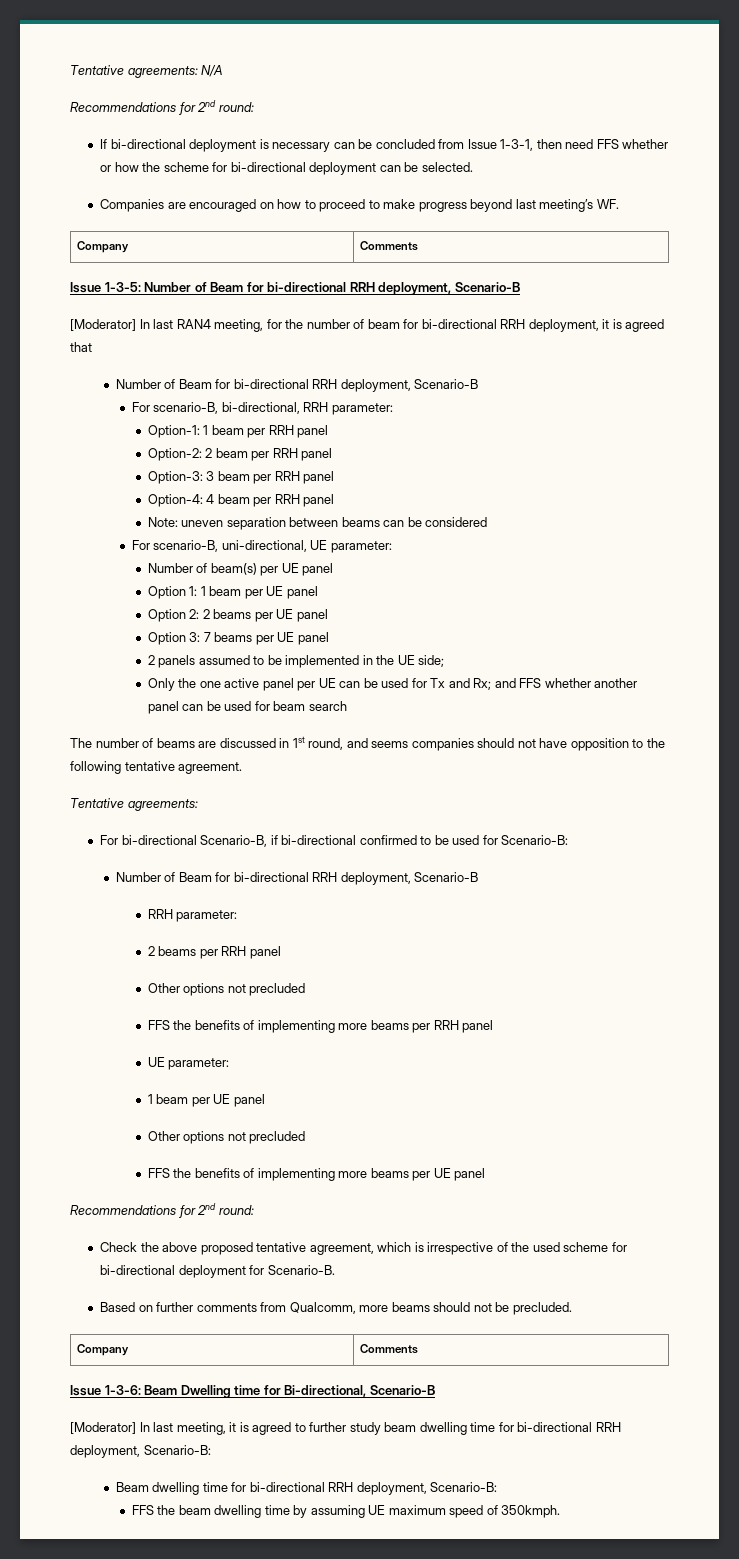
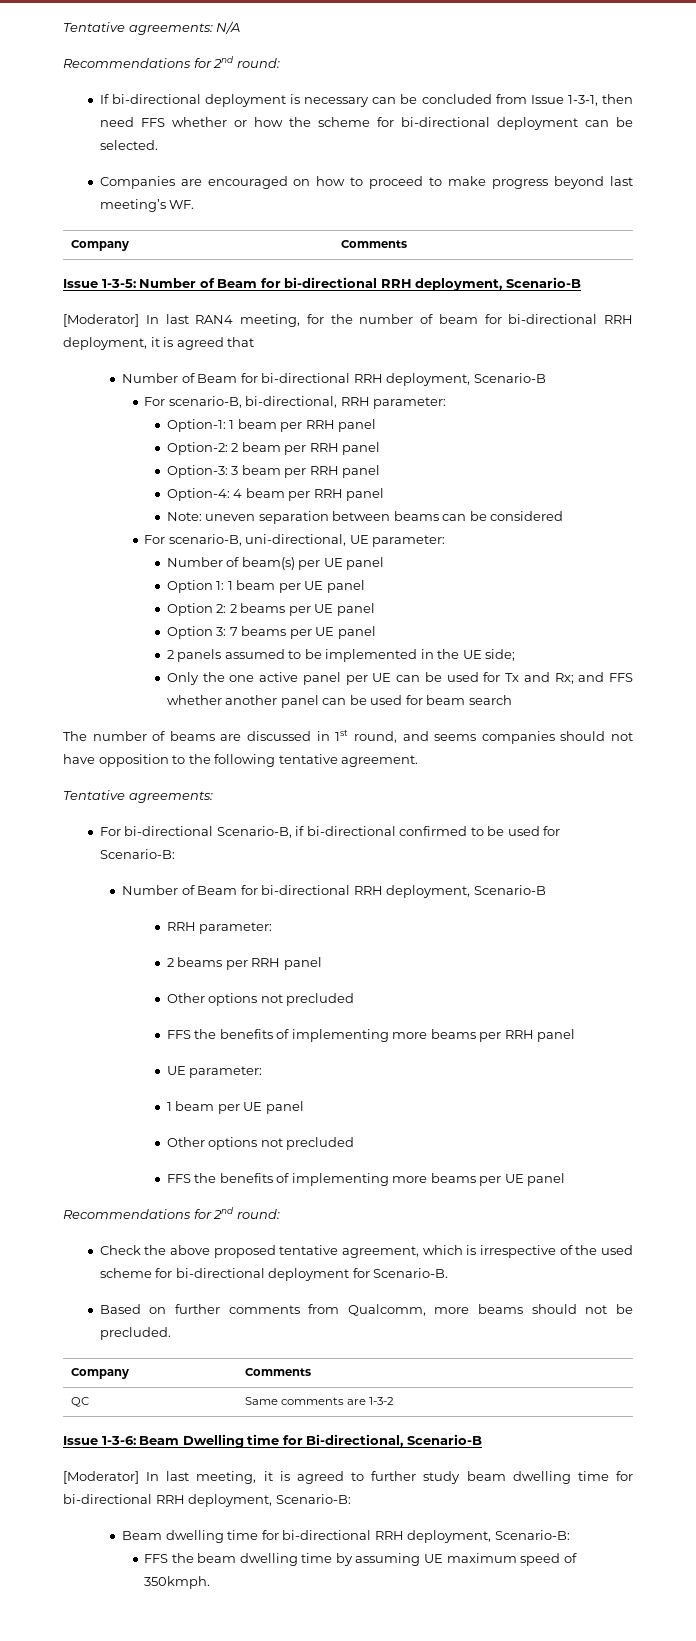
(419, 1349) none -> [70,1397,89,1407] [244,1397,395,1405] // QC | Same comments are 1-3-2

